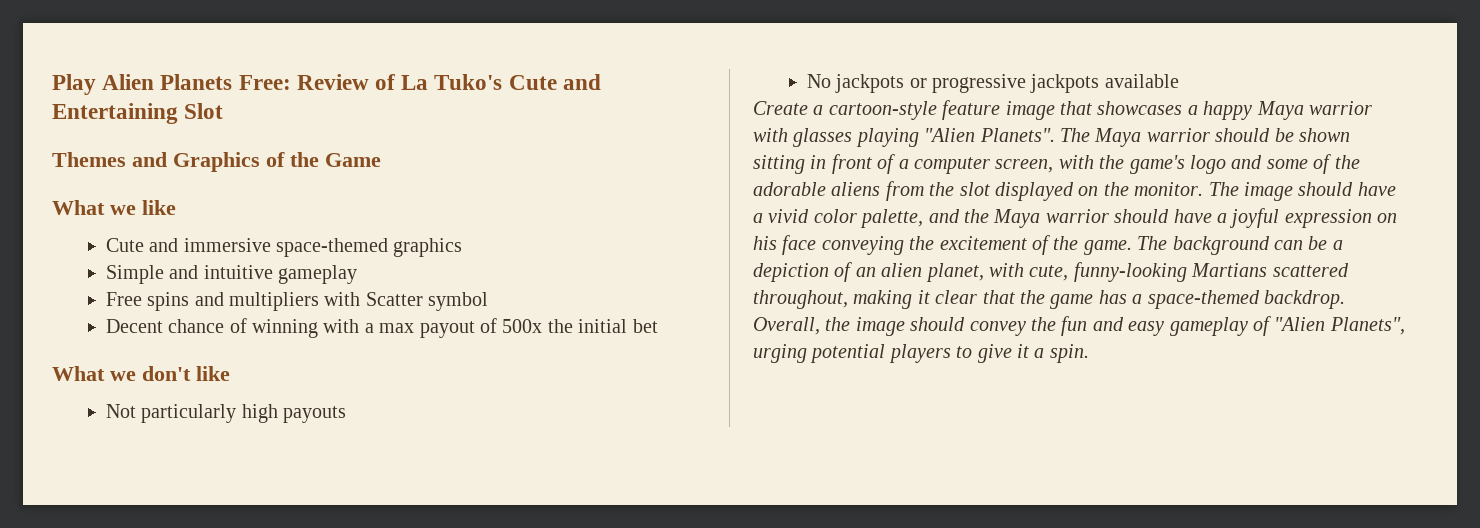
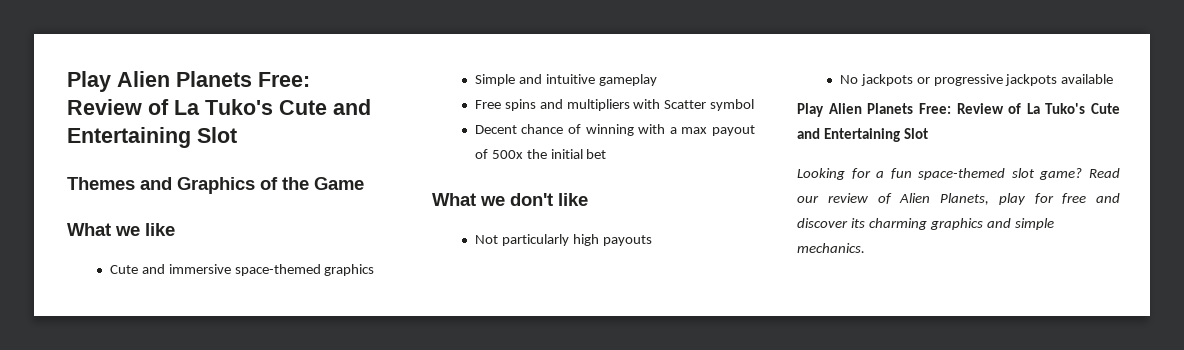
[753,100,1372,120] [753,128,1350,147] [753,154,1360,174] [753,181,1396,201] [753,208,1398,228] [753,235,1343,255] [753,262,1349,282] [753,290,1345,309] [753,316,1405,336] [753,344,1089,363] Create a cartoon-style feature image that showcases a happy Maya warrior with glasses playing "Alien Planets". The Maya warrior should be shown sitting in front of a computer screen, with the game's logo and some of the adorable aliens from the slot displayed on the monitor. The image should have a vivid color palette, and the Maya warrior should have a joyful expression on his face conveying the excitement of the game. The background can be a depiction of an alien planet, with cute, funny-looking Martians scattered throughout, making it clear that the game has a space-themed backdrop. Overall, the image should convey the fun and easy gameplay of "Alien Planets", urging potential players to give it a spin. -> [797,103,1120,117] [797,128,928,142] [797,168,1120,180] [797,193,1120,205] [797,218,1054,230] [797,243,865,253] Play Alien Planets Free: Review of La Tuko's Cute and Entertaining Slot // Looking for a fun space-themed slot game? Read our review of Alien Planets, play for free and discover its charming graphics and simple mechanics.

